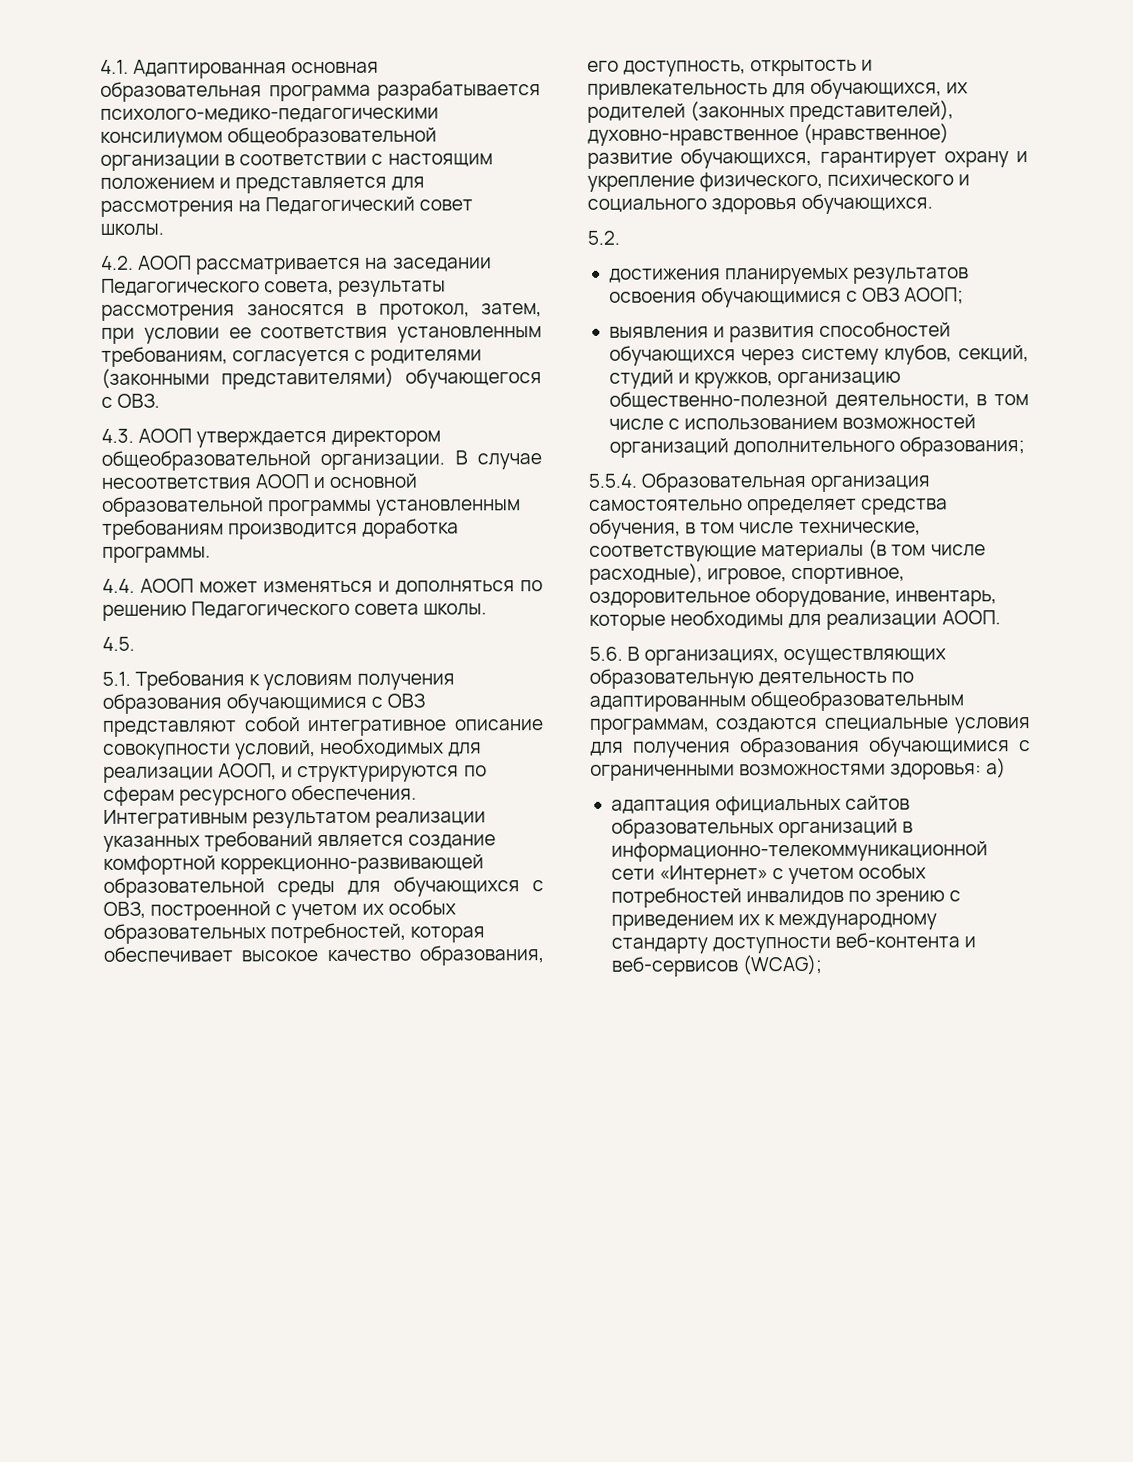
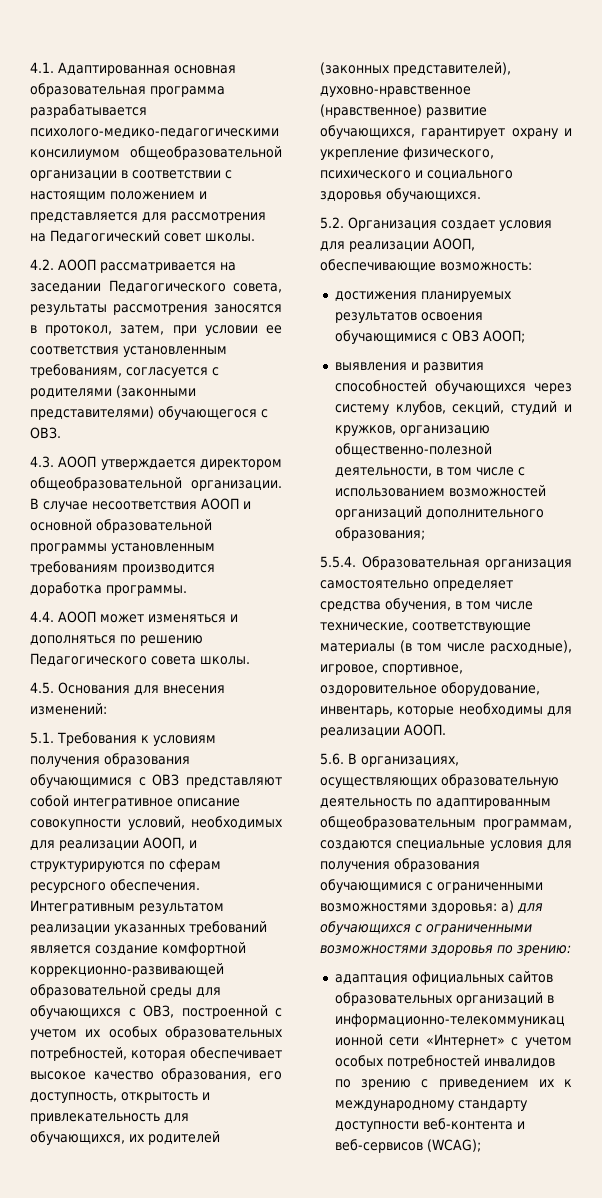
(135, 643) none -> [58,682,225,695] [30,703,107,715] Основания для внесения изменений:
(620, 237) none -> [348,217,552,231] [320,238,475,252] [320,259,532,272] Организация создает условия для реализации АООП, обеспечивающие возможность:
(1007, 768) none -> [517,903,543,913] [320,921,532,935] [320,945,571,956] для обучающихся с ограниченными возможностями здоровья по зрению:

